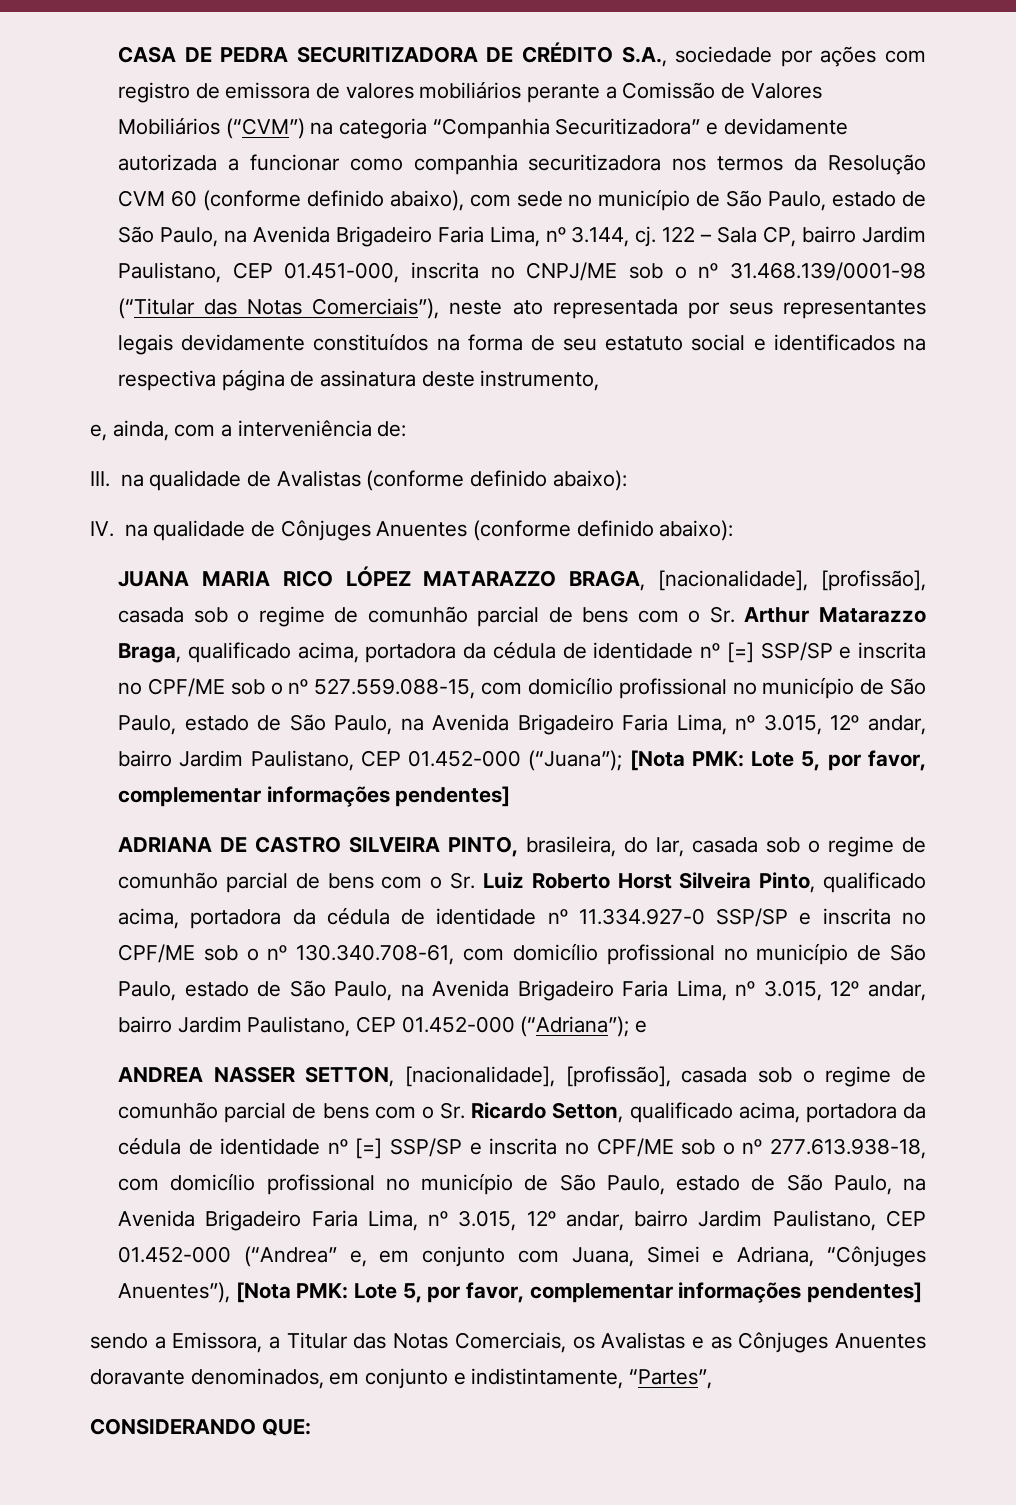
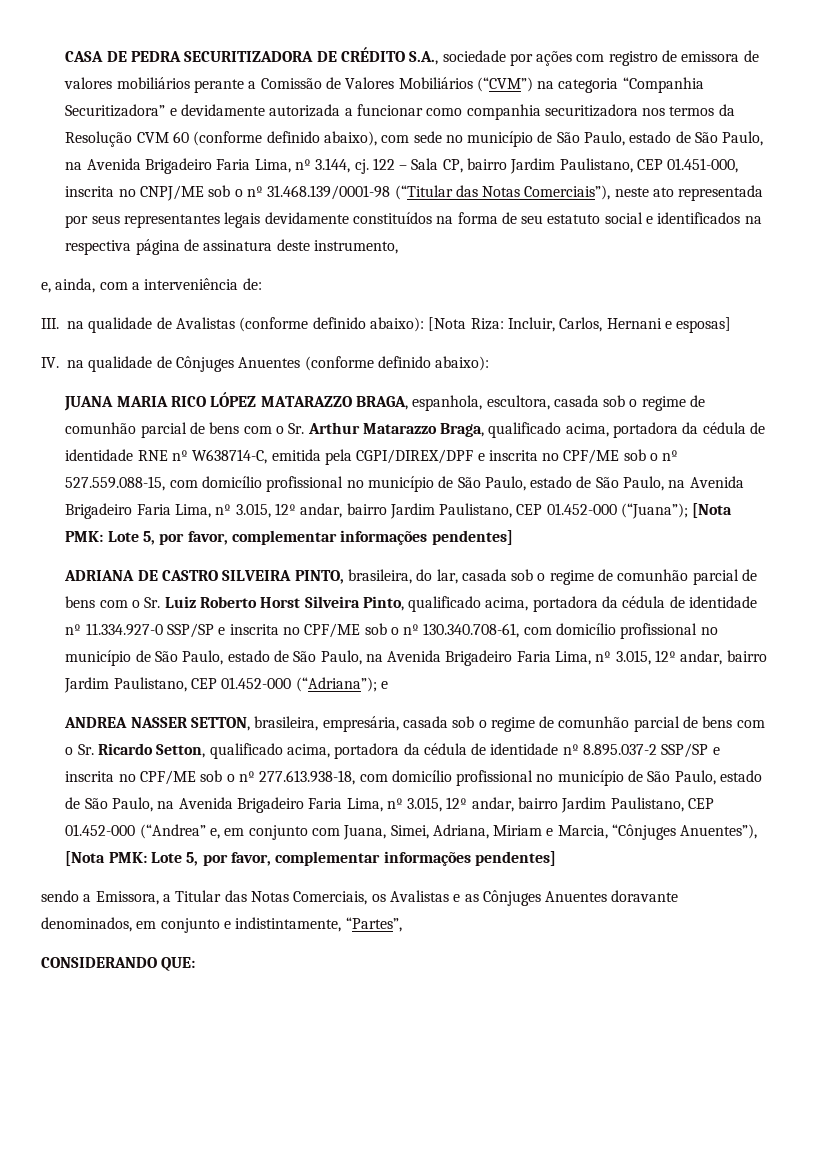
(627, 480) none -> [428,317,732,333] [Nota Riza: Incluir, Carlos, Hernani e esposas]
[658,570,927,591] [nacionalidade], [profissão], -> [412,395,550,411] espanhola, escultora,
[700,642,833,663] nº [=] SSP/SP -> [137,449,474,465] RNE nº W638714-C, emitida pela CGPI/DIREX/DPF
[405,1066,671,1087] [nacionalidade], [profissão], -> [254,716,399,732] brasileira, empresária,
[355,1138,383,1159] [=] -> [583,744,658,756] 8.895.037-2
[646,1246,815,1267] Simei e Adriana, -> [390,824,608,839] Simei, Adriana, Miriam e Marcia,

